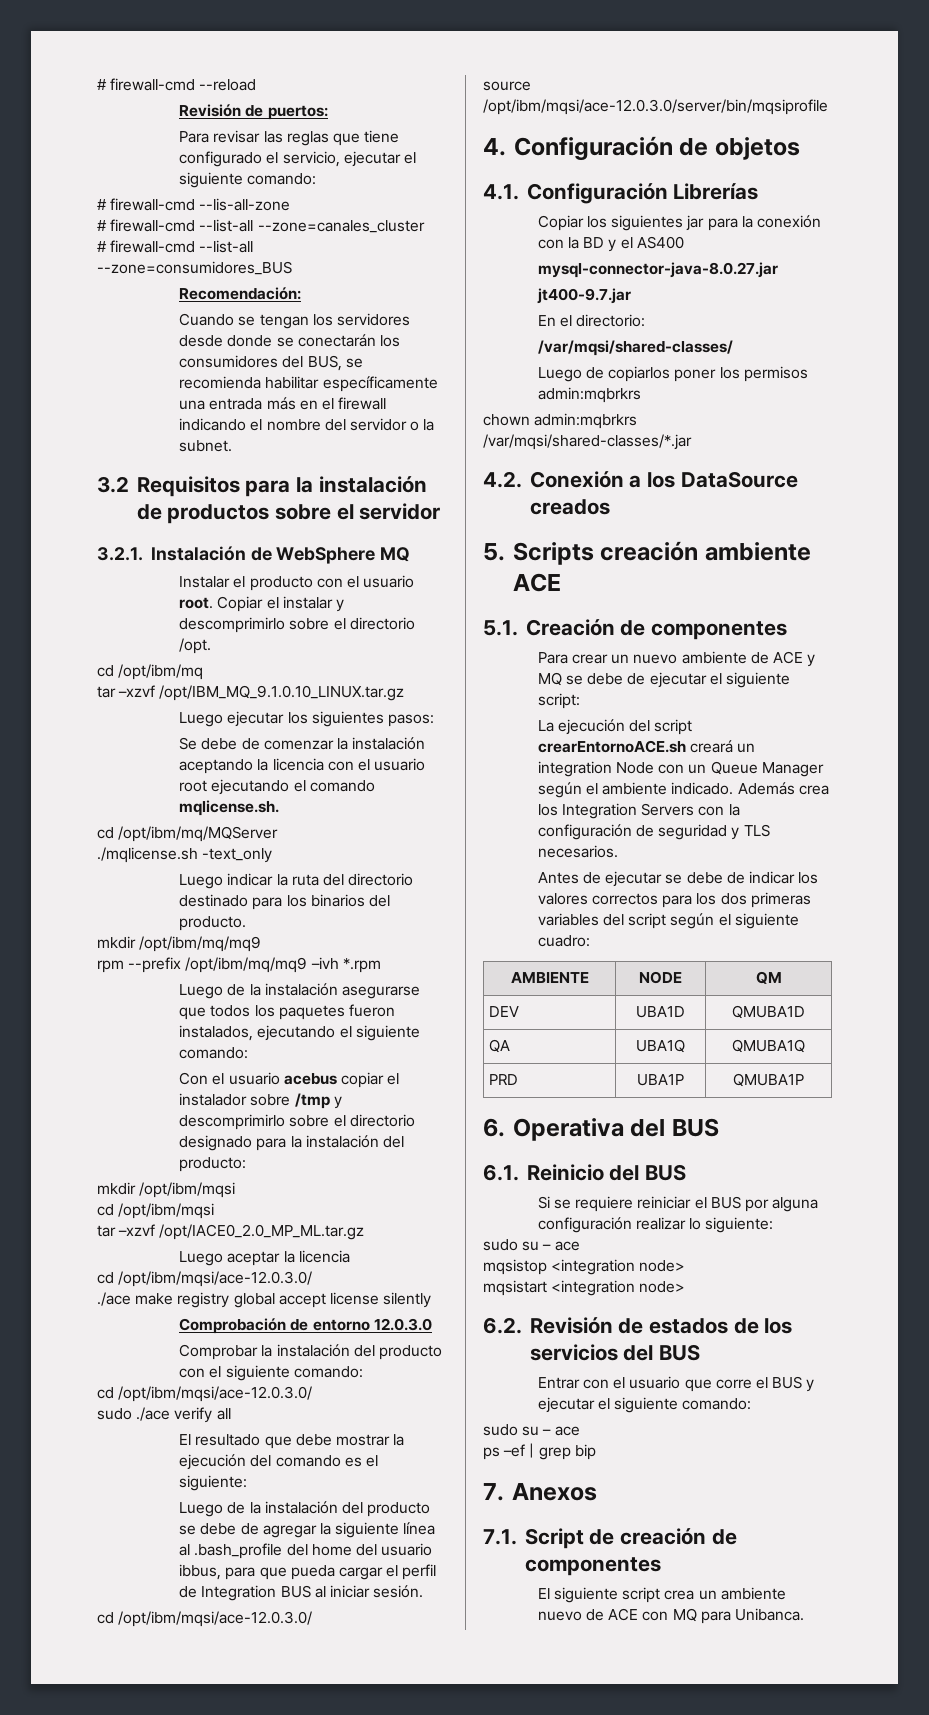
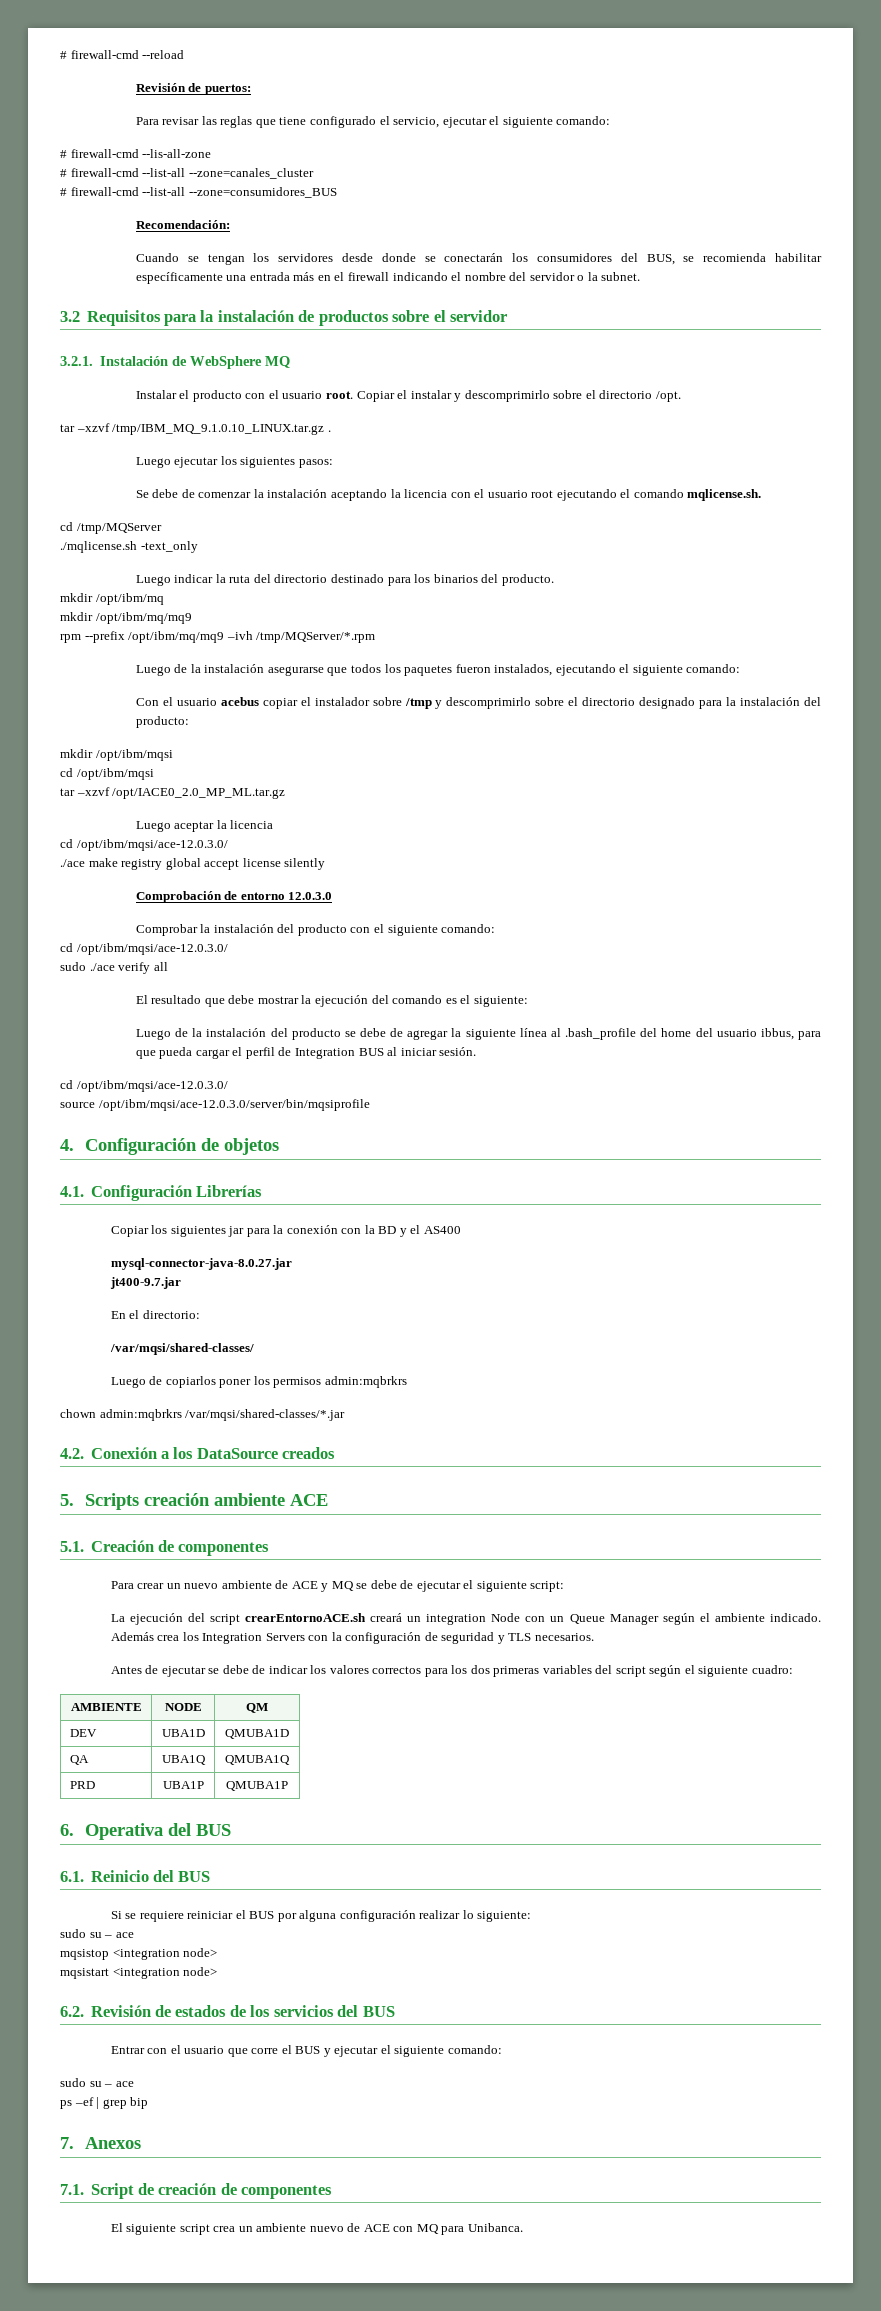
[97,664,204,680] [97,685,405,701] // cd /opt/ibm/mq // tar –xzvf /opt/IBM_MQ_9.1.0.10_LINUX.tar.gz -> [60,423,331,435] // tar –xzvf /tmp/IBM_MQ_9.1.0.10_LINUX.tar.gz .
[118,826,279,842] /opt/ibm/mq/MQServer -> [76,523,162,534] /tmp/MQServer
(247, 923) none -> [60,593,164,605] // mkdir /opt/ibm/mq
[342,958,381,973] *.rpm -> [256,632,376,643] /tmp/MQServer/*.rpm

